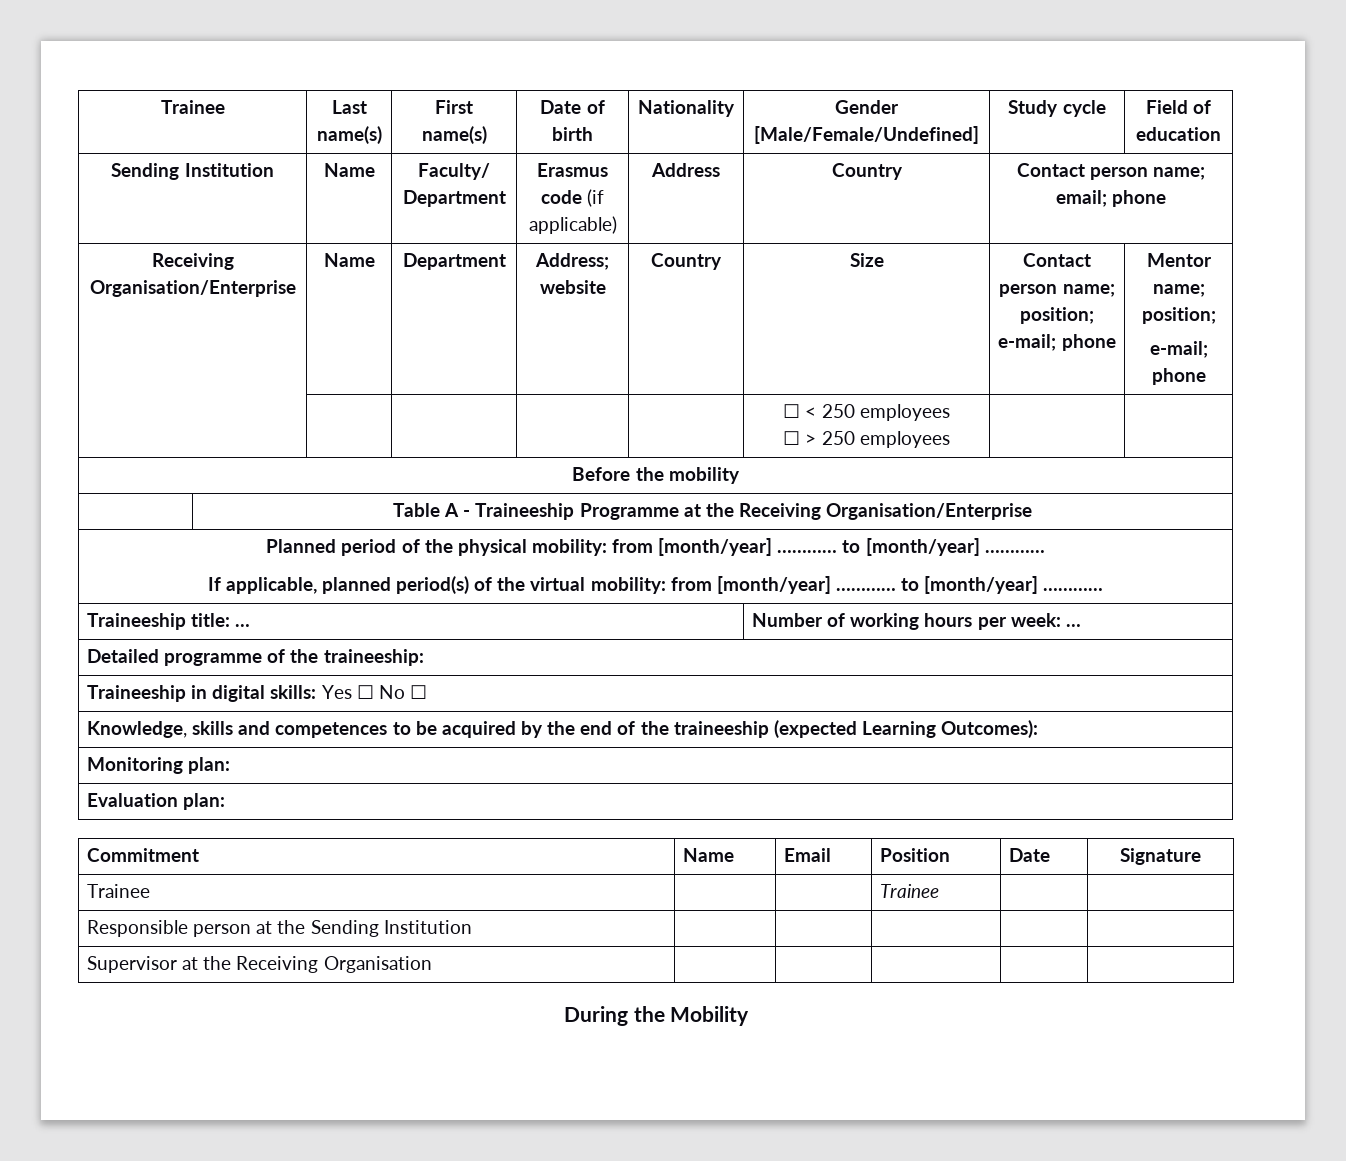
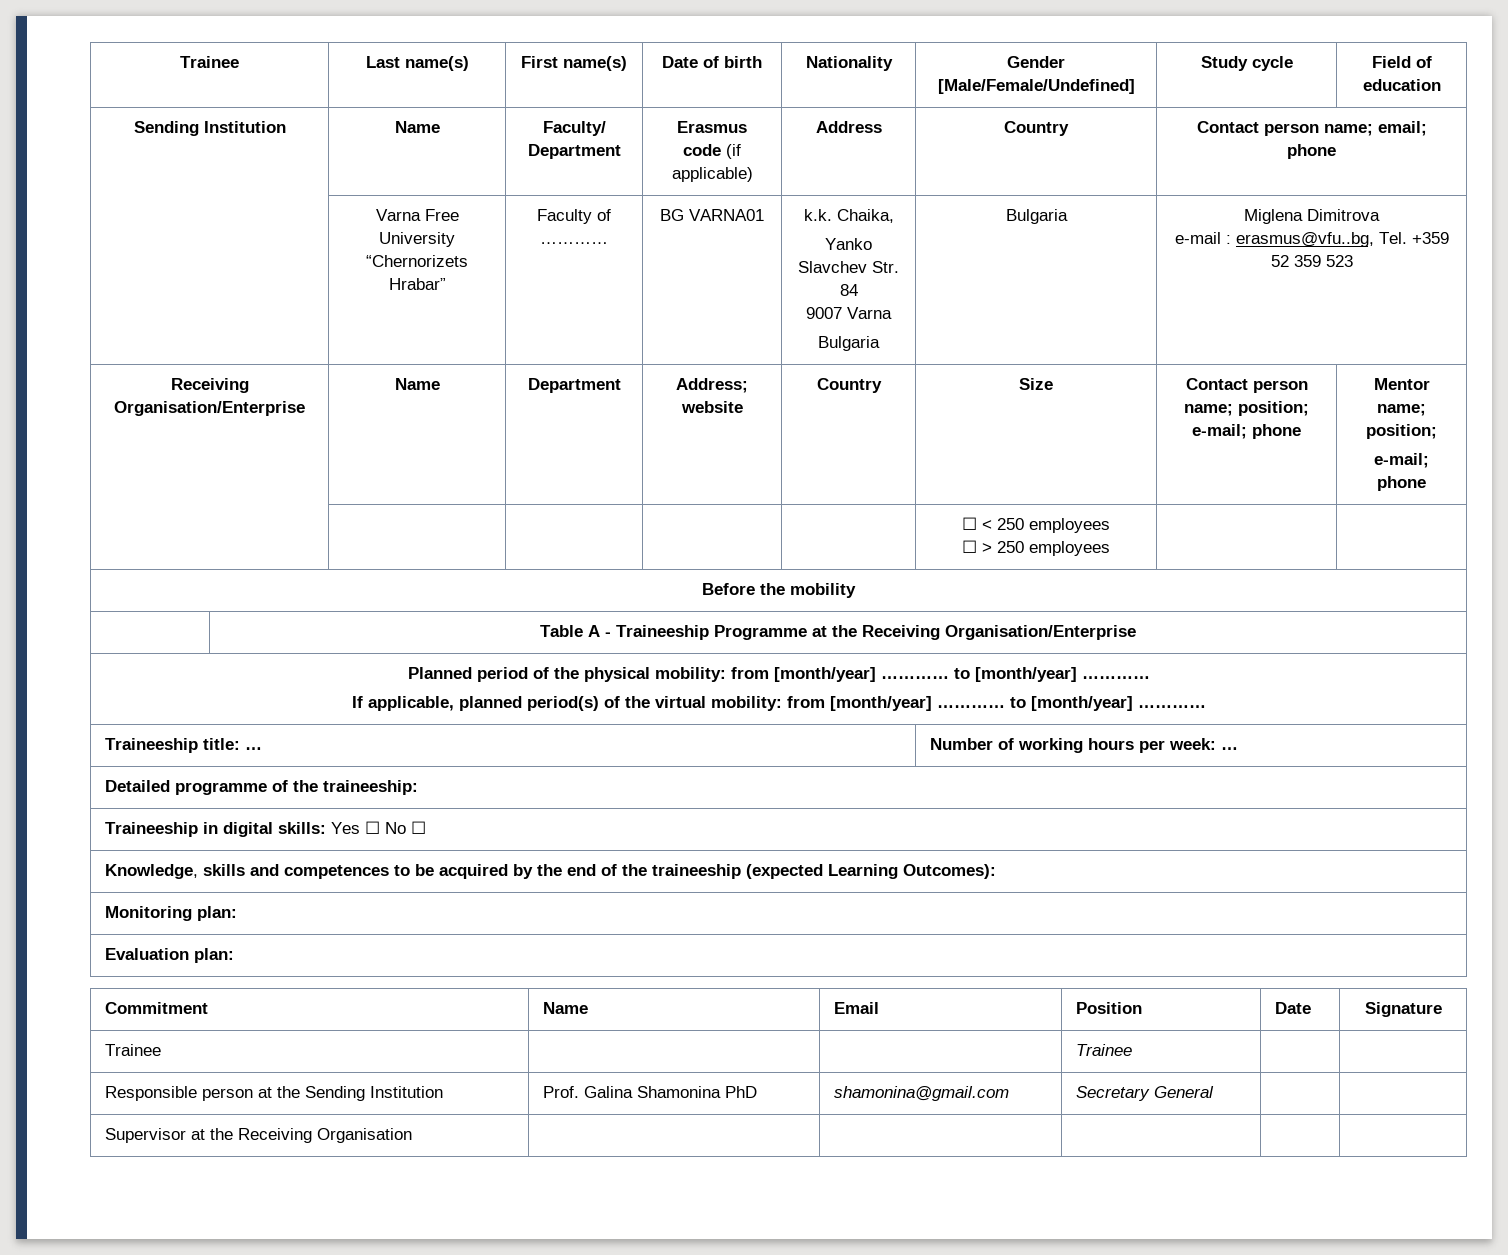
(1167, 198) none -> [375,209,459,221] [379,232,455,247] [366,255,468,267] [388,278,446,290] [537,209,611,224] [540,242,608,244] [660,209,764,221] [803,209,894,223] [825,238,872,250] [798,261,899,273] [839,284,858,296] [806,307,892,319] [818,336,880,351] [1005,209,1068,224] [1244,209,1380,224] [1174,232,1449,247] [1270,255,1353,267] // | Varna Free University “Chernorizets Hrabar” | Faculty of ………… | BG VARNA01 | k.k. Chaika, // Yanko Slavchev Str. 84 // 9007 Varna // Bulgaria | Bulgaria | Miglena Dimitrova // e-mail : erasmus@vfu..bg, Tel. +359 52 359 523
(472, 927) | | -> [543,1086,758,1098] [834,1086,1010,1101] [1076,1086,1215,1101] Prof. Galina Shamonina PhD | shamonina@gmail.com | Secretary General
[563,1006,750,1026] // During the Mobility -> (413, 1135) none

